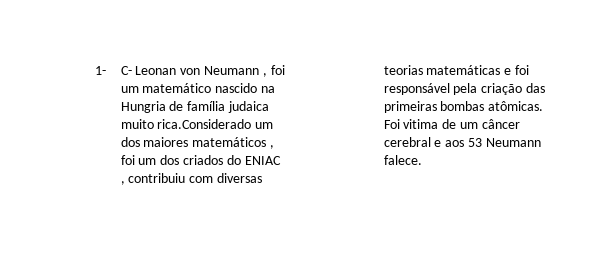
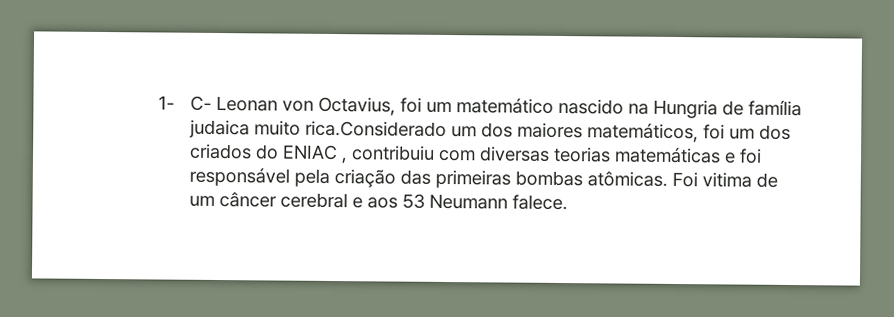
[204,66,267,77] Neumann , -> [318,96,397,116] Octavius,
[192,137,275,149] matemáticos , -> [587,122,700,143] matemáticos,

